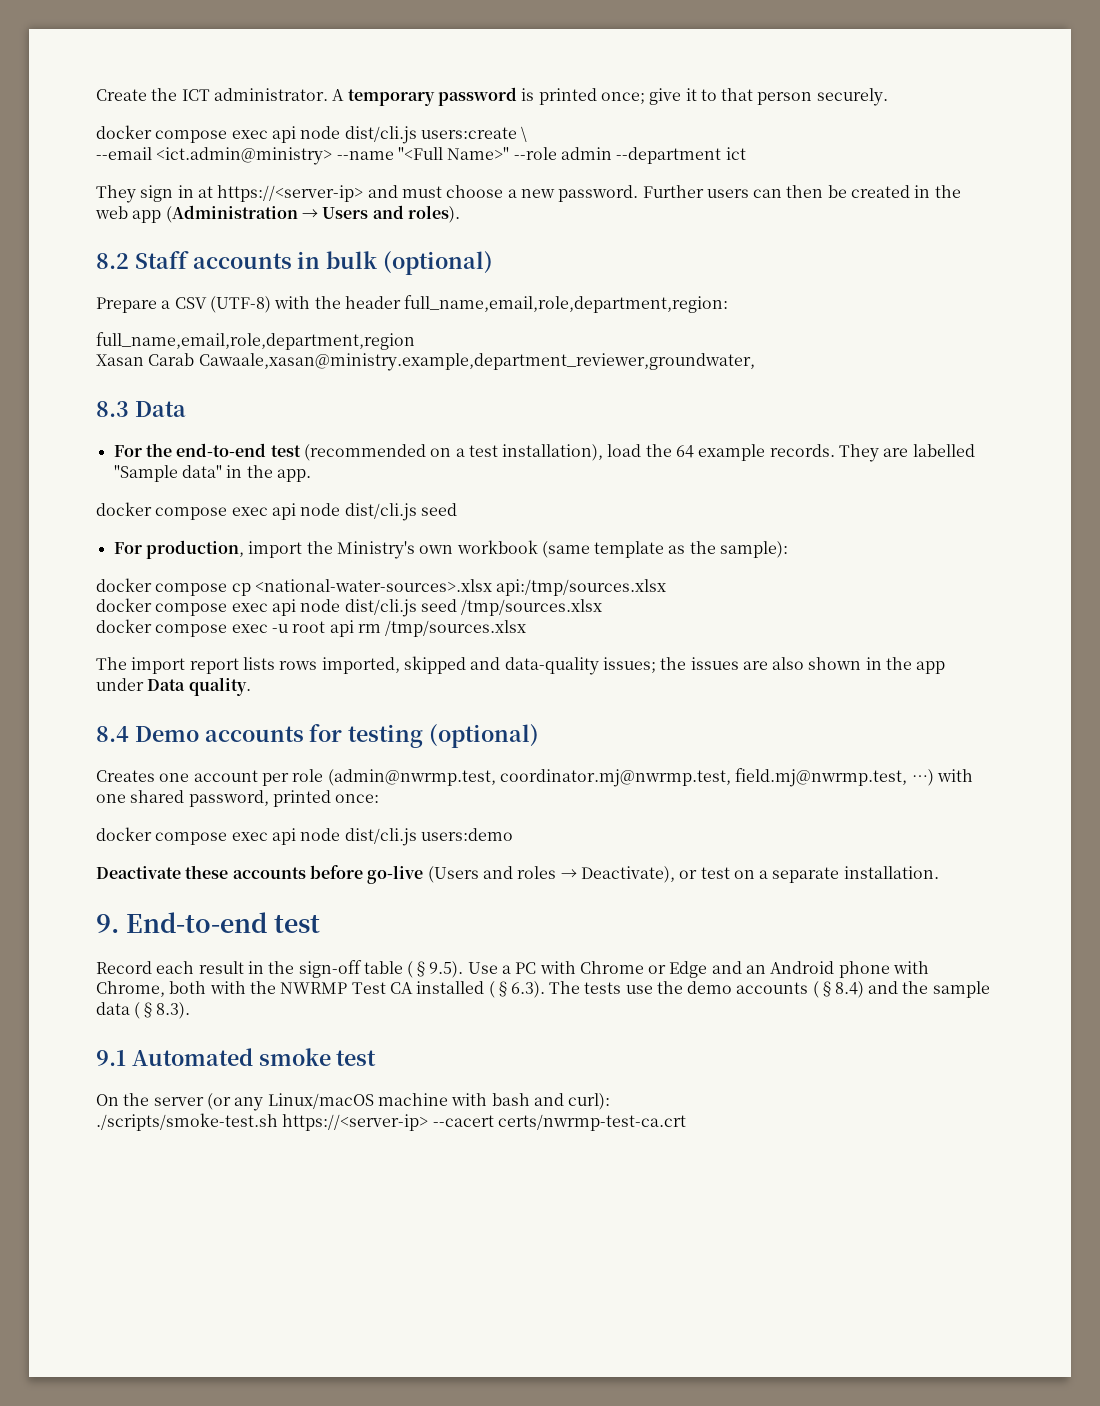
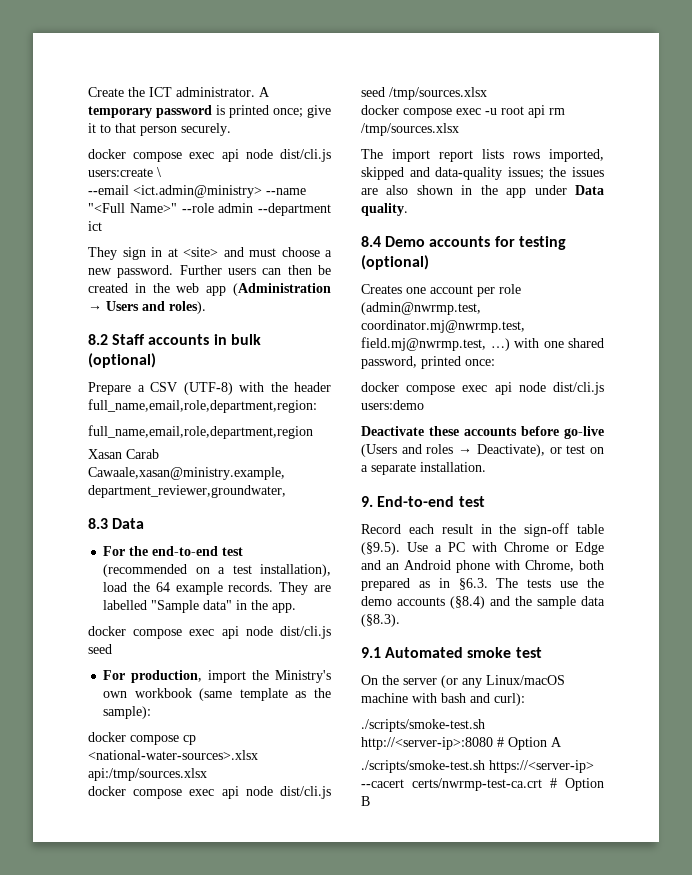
[217,185,364,202] https://<server-ip> -> [183,247,218,257] <site>
[209,981,545,998] with the NWRMP Test CA installed (§6.3). -> [361,578,488,591] prepared as in §6.3.
(611, 1101) none -> [361,719,485,732] [361,737,562,750] // ./scripts/smoke-test.sh http://<server-ip>:8080 # Option A
(686, 1122) none -> [550,778,604,791] [361,796,370,806] # Option B

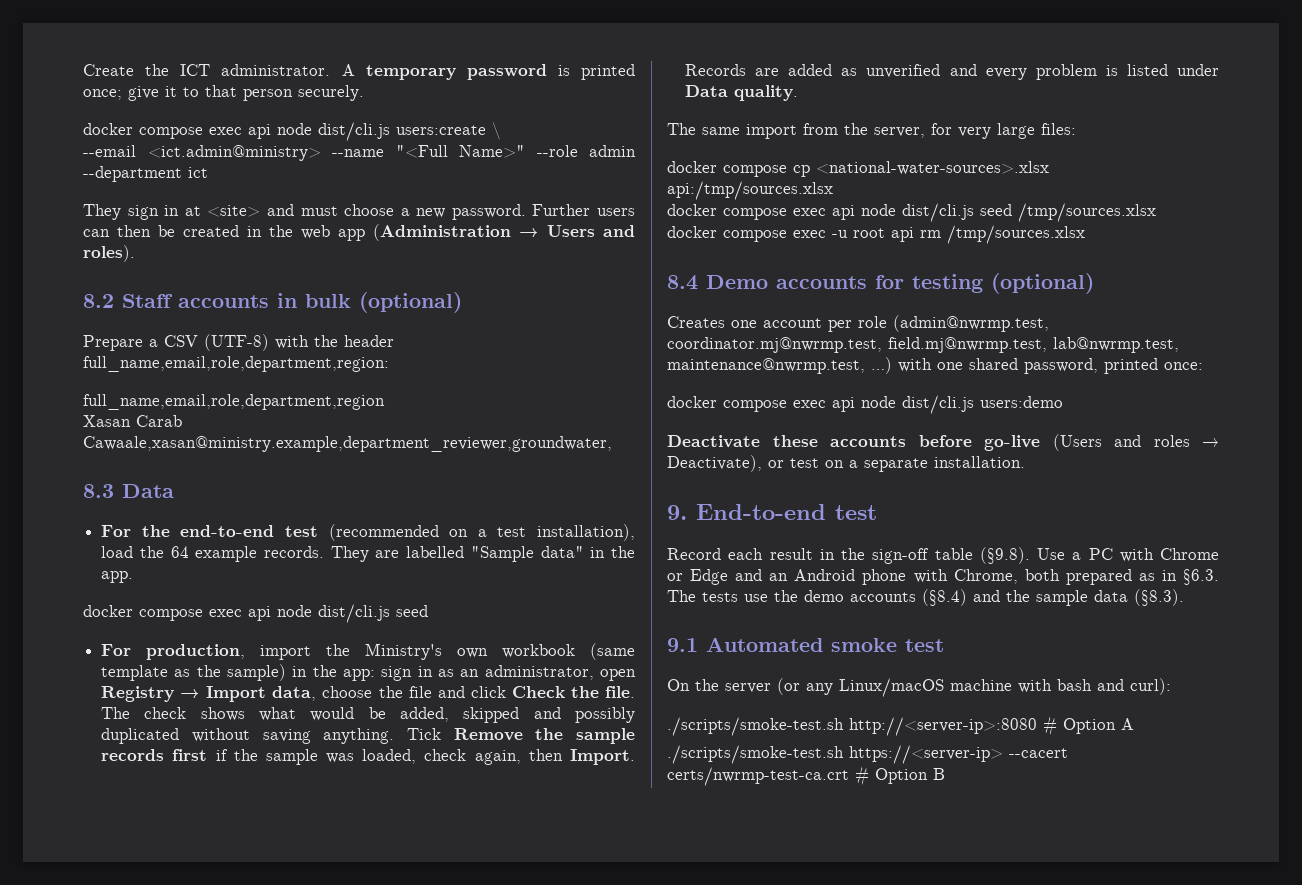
[103,706,152,719] sample): -> [227,664,636,681] [101,686,635,702] [101,707,635,723] [101,728,635,744] [101,749,635,765] [685,64,1219,80] [685,85,799,101] [667,123,1076,139] sample) in the app: sign in as an administrator, open Registry → Import data, choose the file and click Check the file. The check shows what would be added, skipped and possibly duplicated without saving anything. Tick Remove the sample records first if the sample was loaded, check again, then Import. Records are added as unverified and every problem is listed under Data quality. // The same import from the server, for very large files:
[361,149,604,162] [361,167,604,180] [361,185,604,198] [361,203,408,216] // The import report lists rows imported, skipped and data-quality issues; the issues are also shown in the app under Data quality. -> (1085, 234) none
(486, 344) none -> [1053,337,1179,353] [667,358,865,374] lab@nwrmp.test, maintenance@nwrmp.test,
[361,542,400,555] (§9.5). -> [979,547,1030,564] (§9.8).

